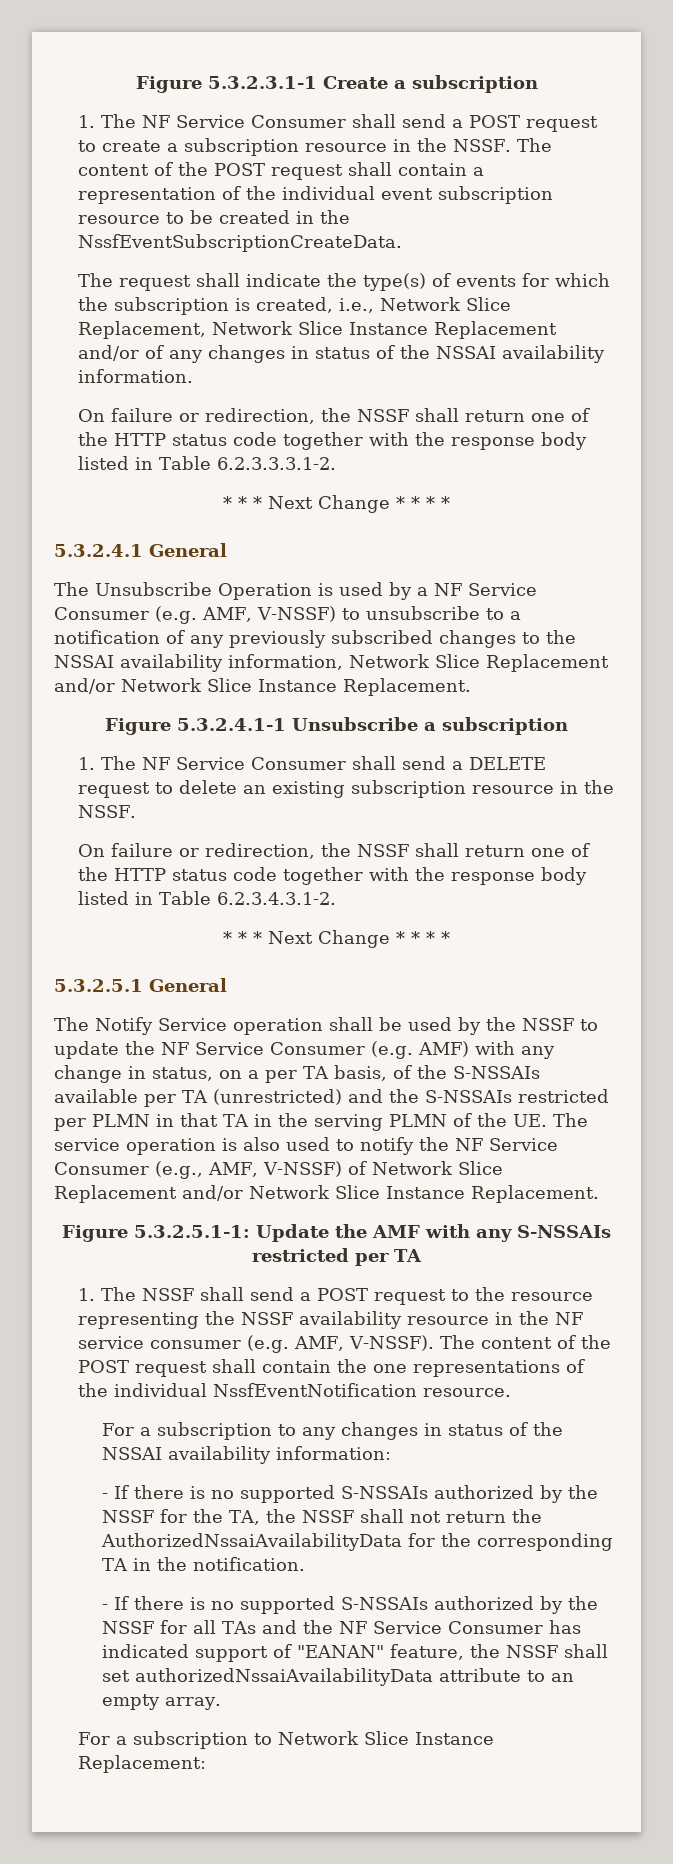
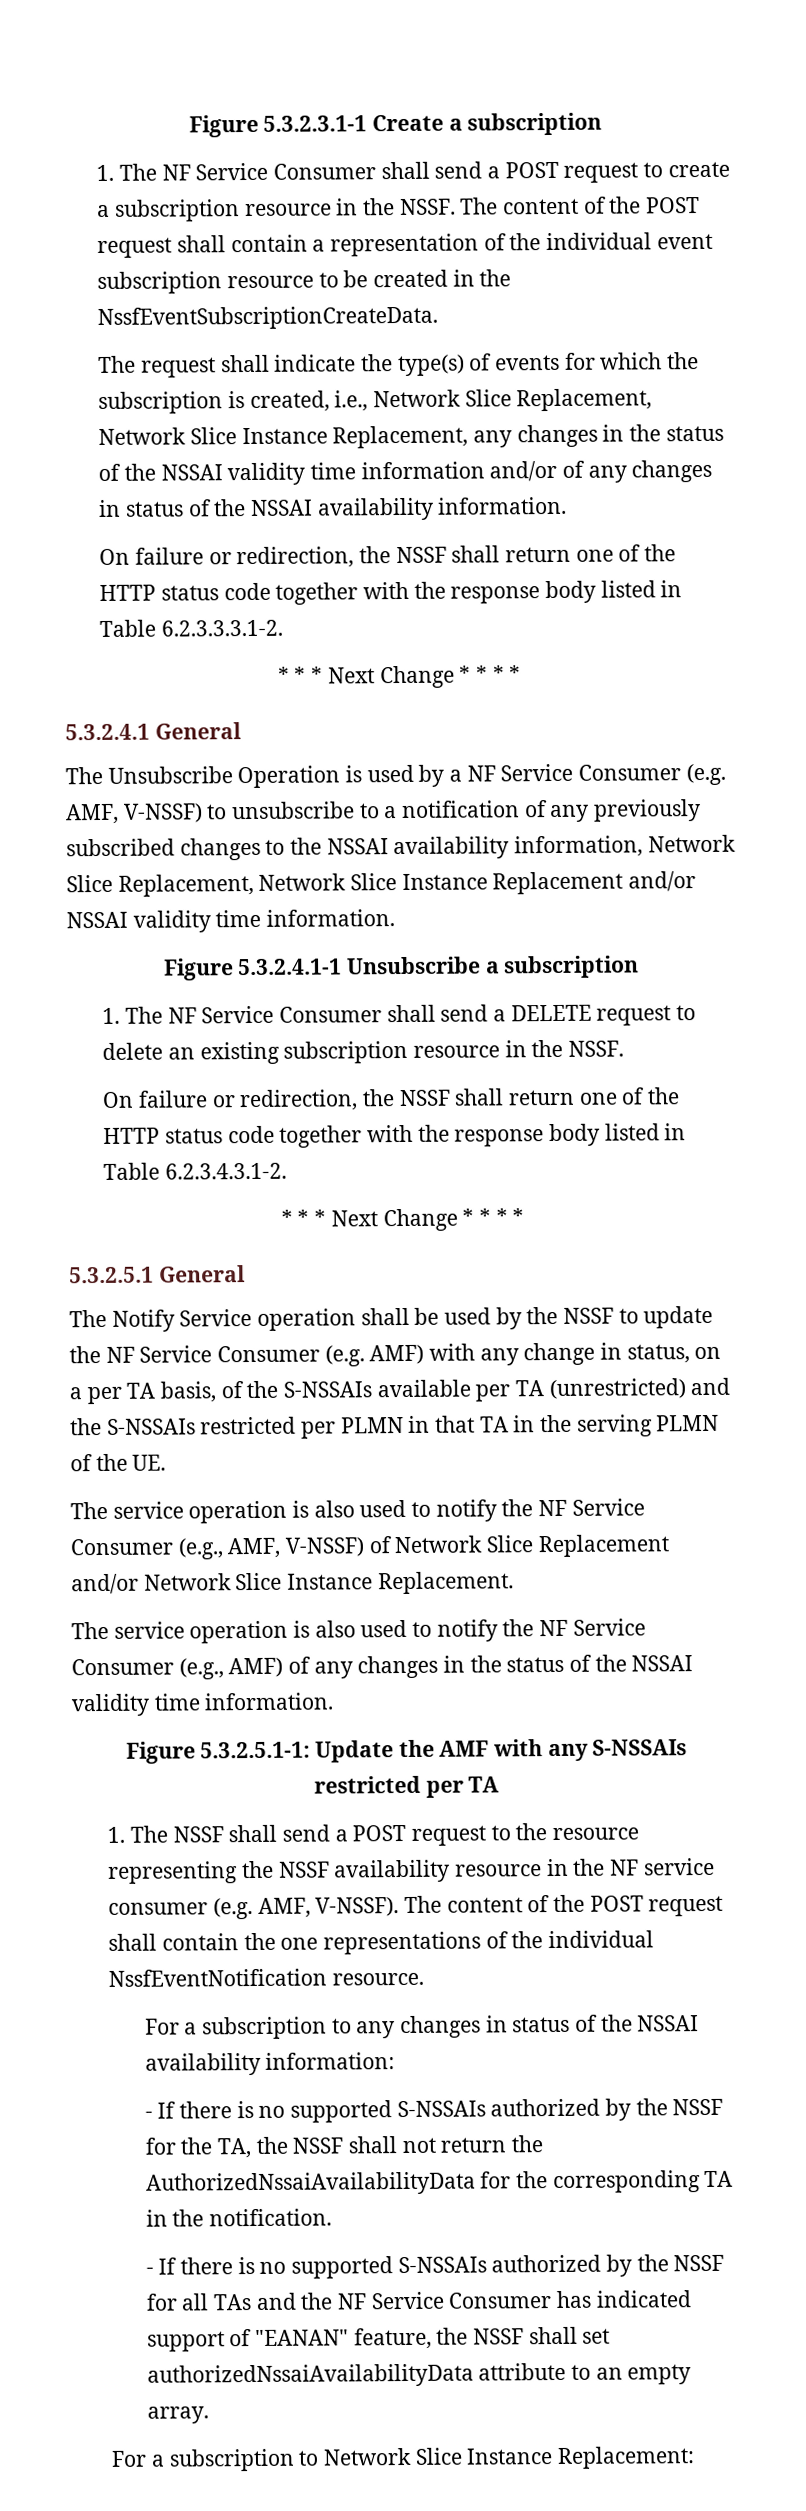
[434,321,558,339] Replacement -> [332,424,724,449] [98,461,485,486] Replacement, any changes in the status of the NSSAI validity time information
[486,654,609,672] [54,678,471,696] Replacement and/or Network Slice Instance Replacement. -> [117,871,697,897] [66,909,396,933] Replacement, Network Slice Instance Replacement and/or NSSAI validity time information.
(547, 1120) none -> (167, 1462) //
(599, 1194) none -> [71,1618,646,1644] [71,1654,694,1680] [71,1692,335,1717] // The service operation is also used to notify the NF Service Consumer (e.g., AMF) of any changes in the status of the NSSAI validity time information.

